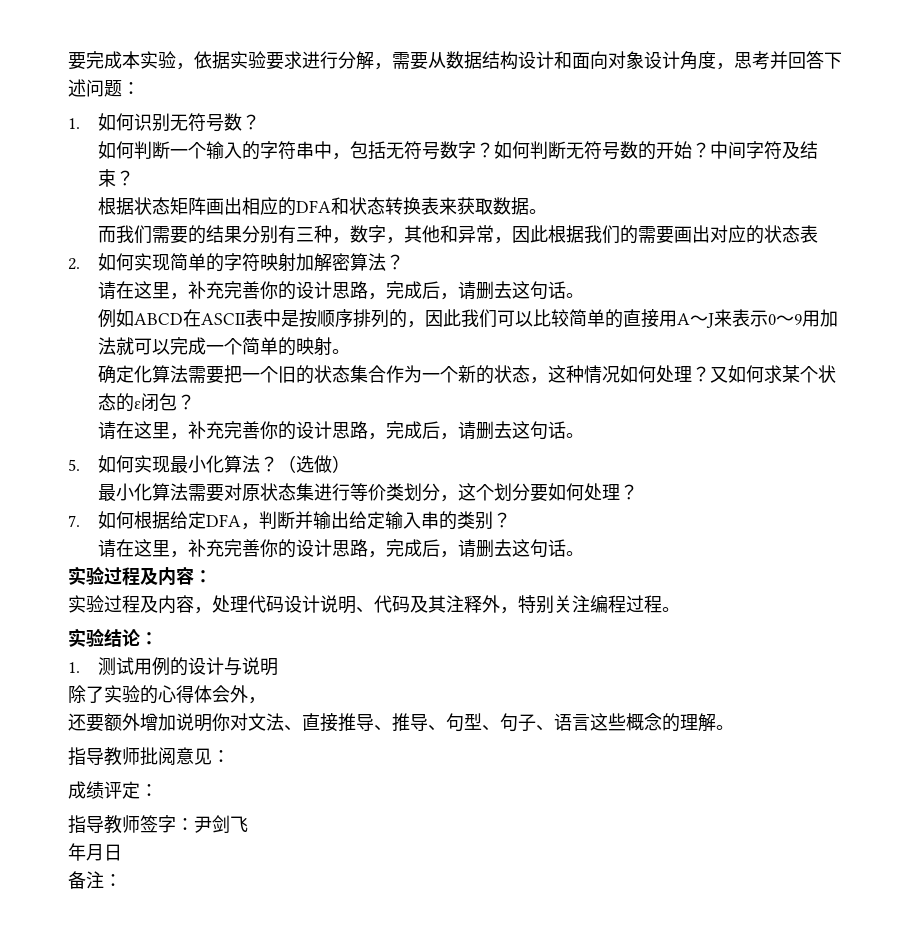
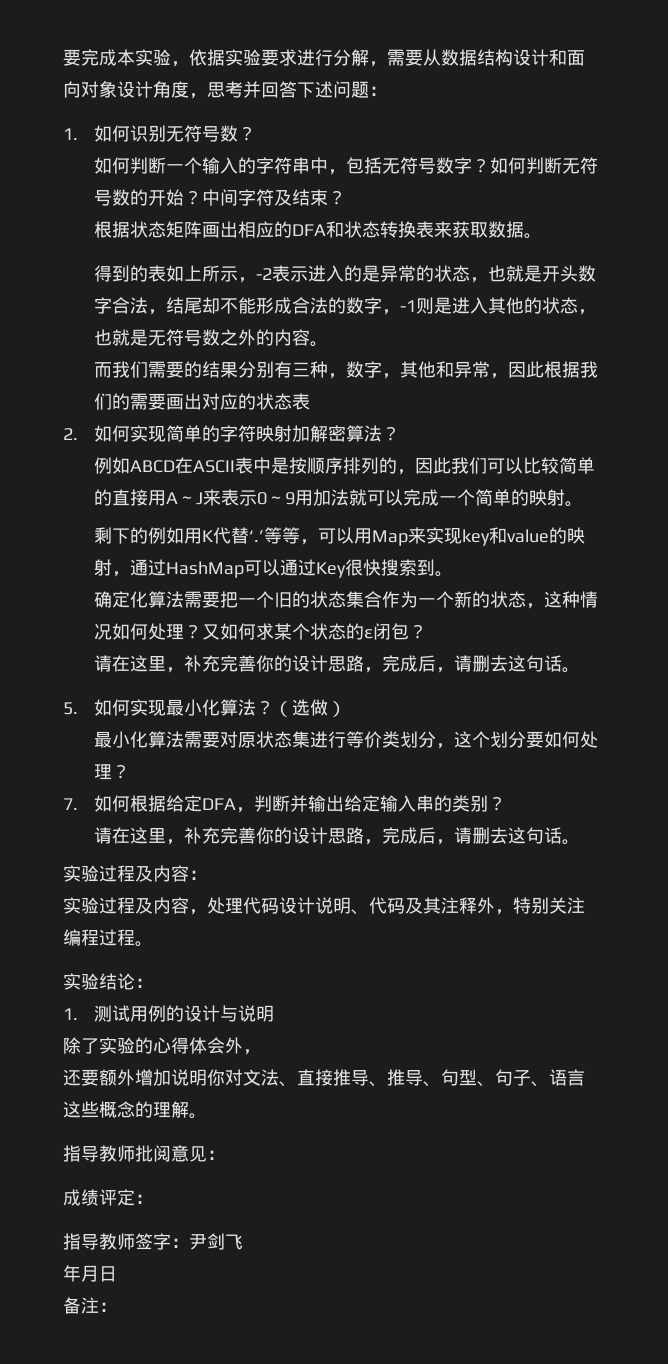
(548, 211) none -> [93,265,596,283] [93,297,596,315] [93,329,328,347] // 得到的表如上所示，-2表示进入的是异常的状态，也就是开头数字合法，结尾却不能形成合法的数字，-1则是进入其他的状态，也就是无符号数之外的内容。
[98,281,585,300] // 请在这里，补充完善你的设计思路，完成后，请删去这句话。 -> (400, 433) none
(351, 351) none -> [93,527,585,546] [93,559,453,578] // 剩下的例如用K代替‘.’等等，可以用Map来实现key和value的映射，通过HashMap可以通过Key很快搜索到。

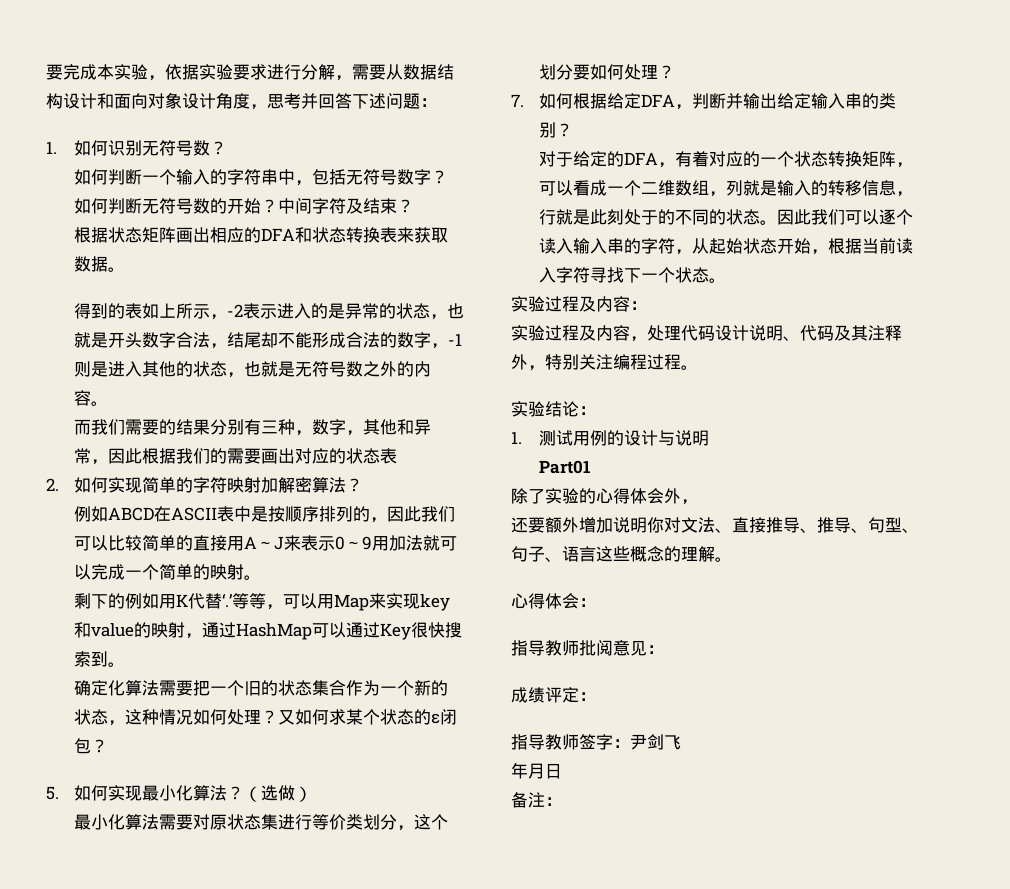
[93,655,580,673] // 请在这里，补充完善你的设计思路，完成后，请删去这句话。 -> (109, 746) none
[93,827,562,845] 请在这里，补充完善你的设计思路，完成后，请删去这句话 -> [539,151,914,168] [539,180,914,197] [539,209,914,225] [539,238,914,255] [539,267,710,283] 对于给定的DFA，有着对应的一个状态转换矩阵，可以看成一个二维数组，列就是输入的转移信息，行就是此刻处于的不同的状态。因此我们可以逐个读入输入串的字符，从起始状态开始，根据当前读入字符寻找下一个状态
(274, 1013) none -> [539,460,592,474] // Part01
(207, 1116) none -> [511,593,596,609] // 心得体会：

